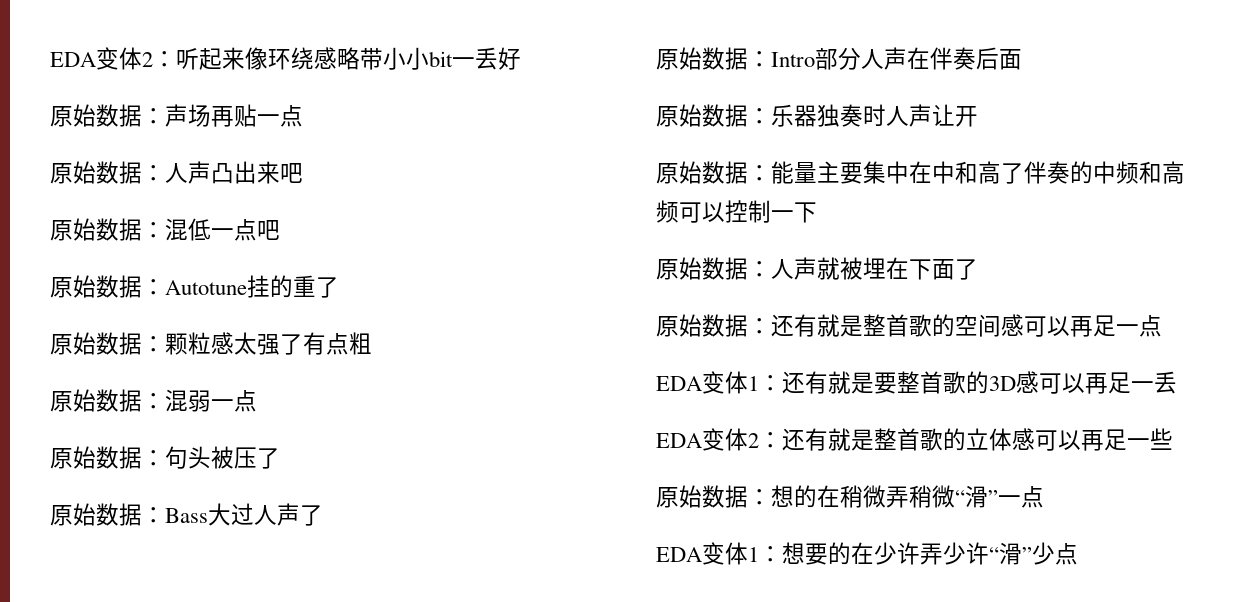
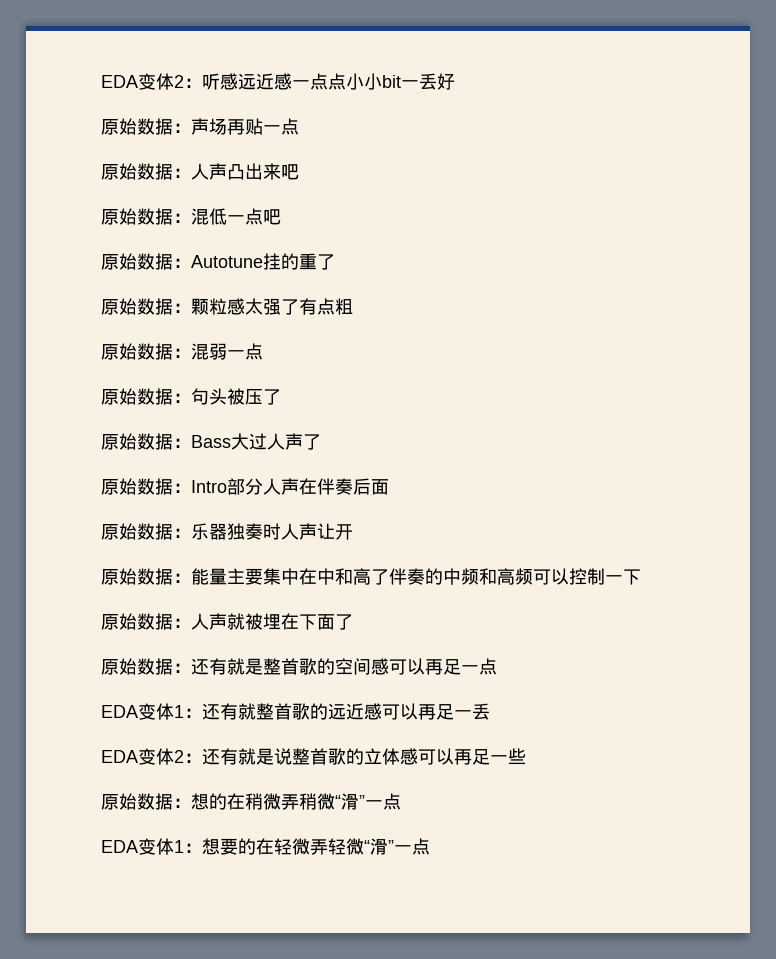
[199,47,383,70] 起来像环绕感略带 -> [220,73,346,90] 感远近感一点点
[851,371,1016,394] 是要整首歌的3D -> [256,703,364,720] 整首歌的远近
(874, 440) none -> [274,748,292,765] 说
[874,542,1055,565] 少许弄少许“滑”少 -> [274,838,412,855] 轻微弄轻微“滑”一

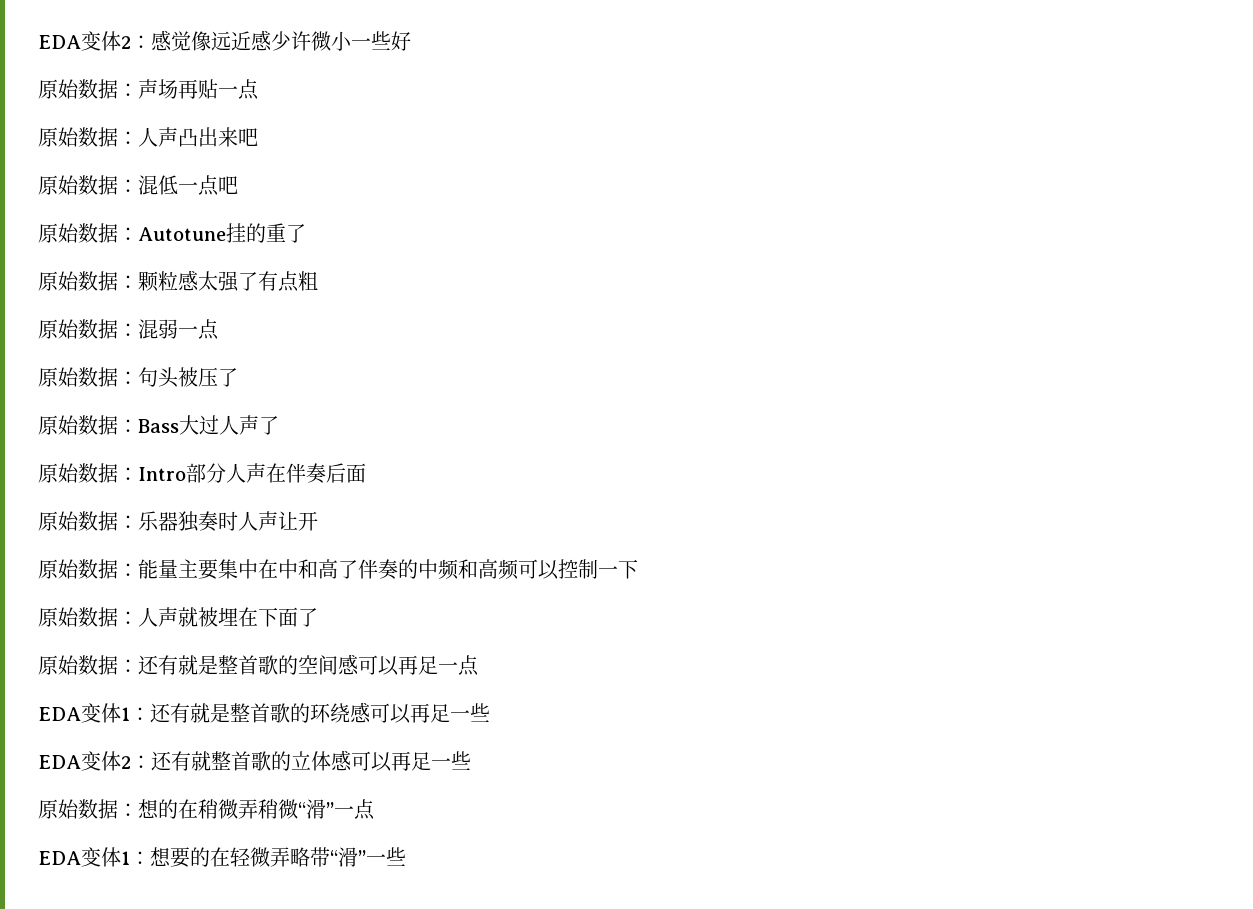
[101,73,437,90] EDA变体2：听感远近感一点点小小bit一丢 -> [38,30,391,51] EDA变体2：感觉像远近感少许微小一些
[256,703,490,720] 整首歌的远近感可以再足一丢 -> [210,702,490,724] 是整首歌的环绕感可以再足一些
[256,748,292,765] 是说 -> (211, 761) none
[328,838,430,855] 轻微“滑”一点 -> [290,847,406,867] 略带“滑”一些

